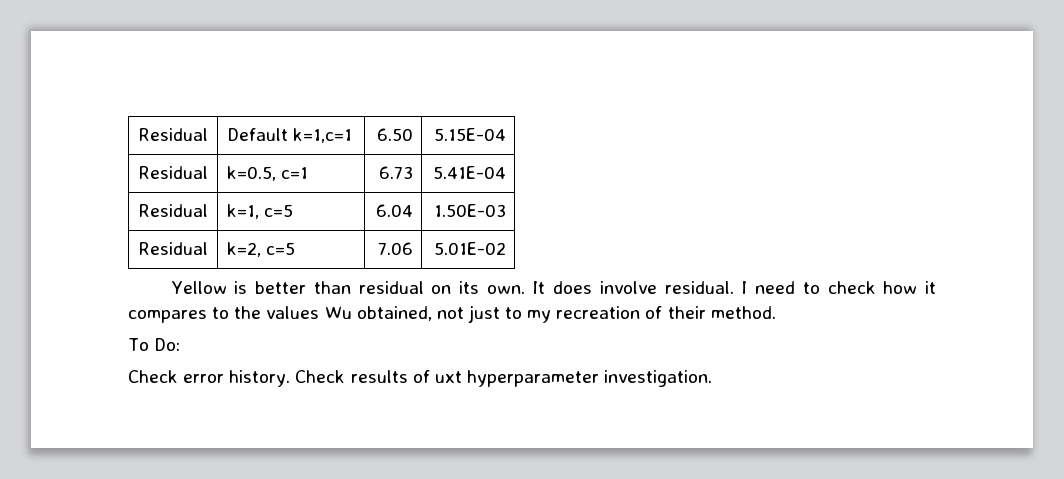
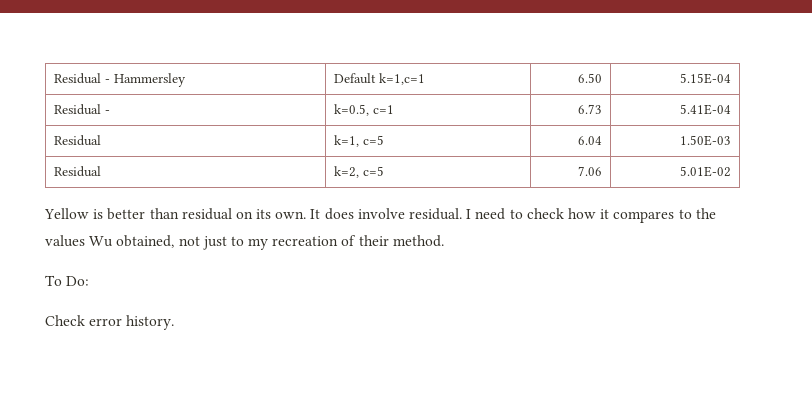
[137,128,208,141] Residual -> [54,73,187,87] Residual - Hammersley
(208, 172) none -> [105,110,111,114] -
[295,370,713,387] Check results of uxt hyperparameter investigation. -> (175, 322) none

